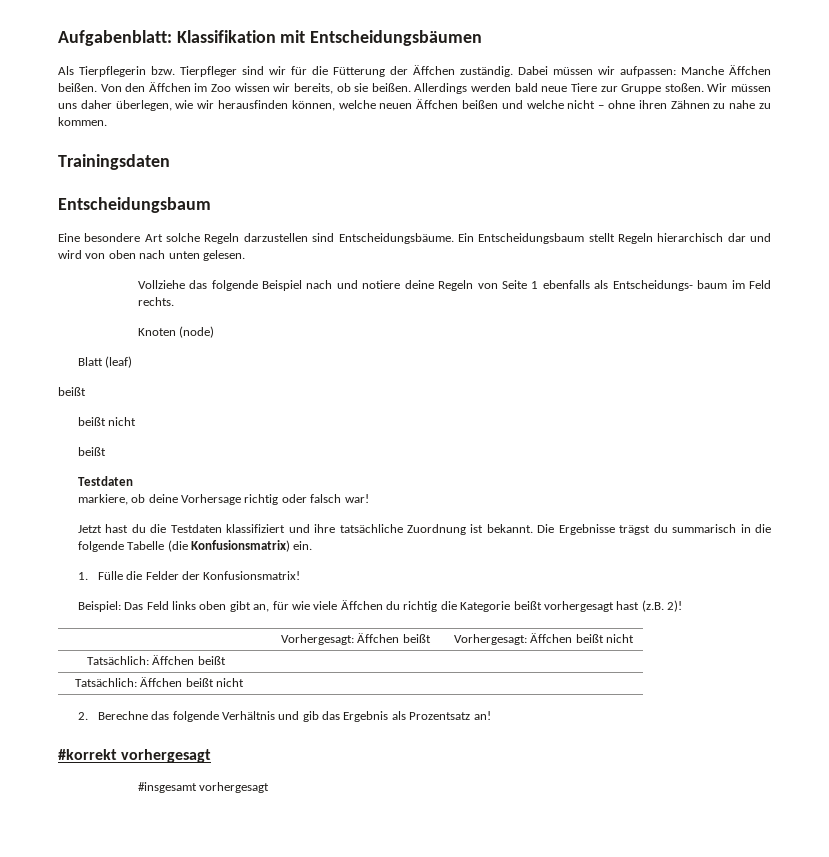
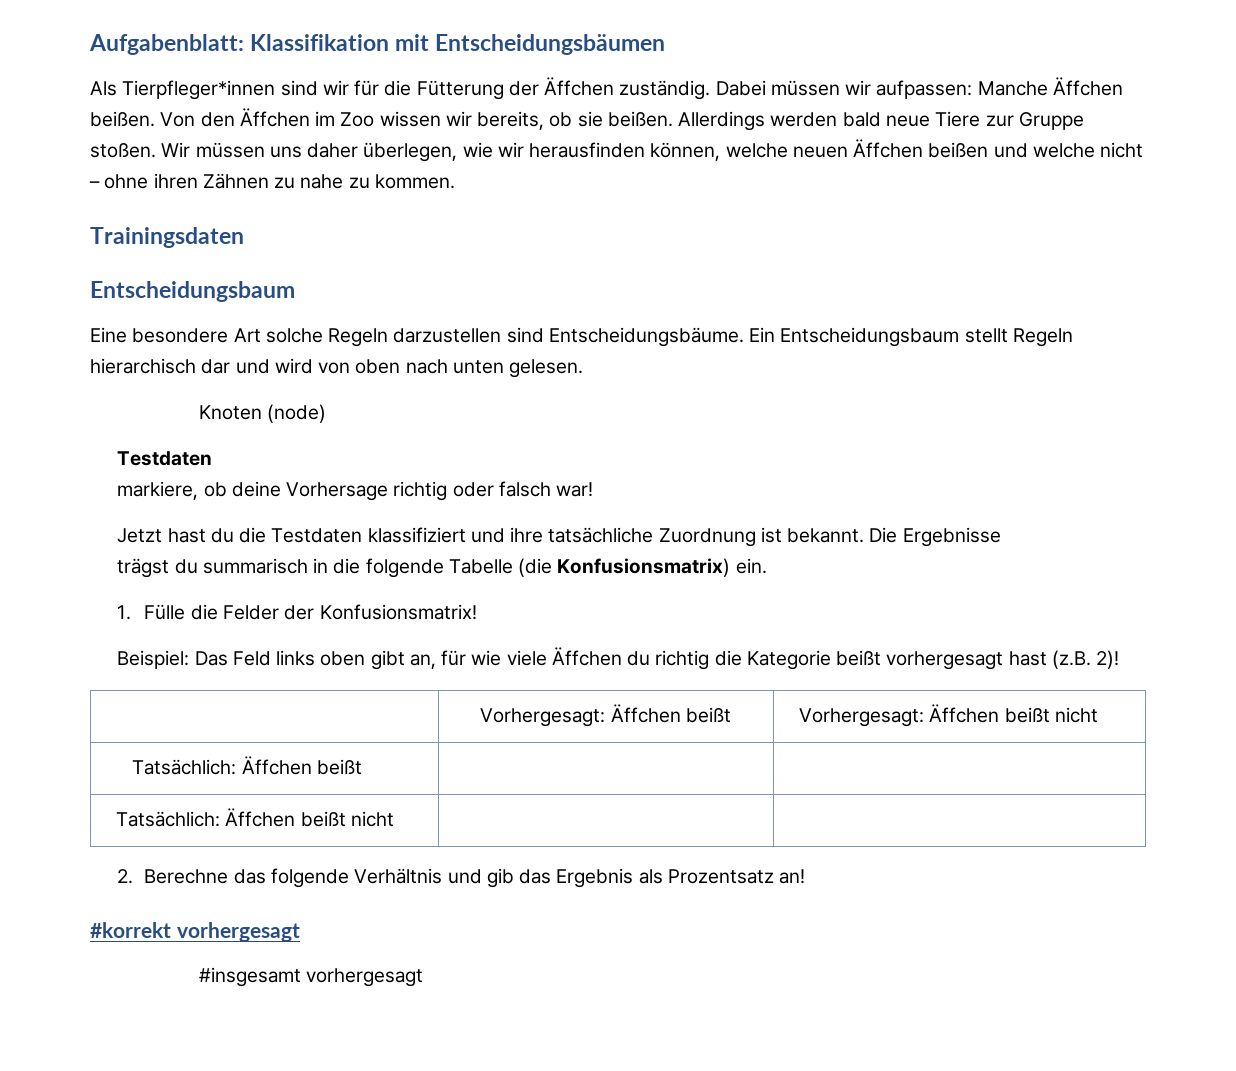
[79,66,237,77] Tierpflegerin bzw. Tierpfleger -> [122,80,276,100] Tierpfleger*innen
[137,280,772,291] [137,297,174,306] [137,326,215,338] [77,356,133,368] [58,387,86,396] [77,417,137,426] [77,447,106,456] Vollziehe das folgende Beispiel nach und notiere deine Regeln von Seite 1 ebenfalls als Entscheidungs- baum im Feld rechts. // Knoten (node) // Blatt (leaf) // beißt // beißt nicht // beißt -> [198,404,327,423] Knoten (node)
(615, 529) none -> (1001, 537) //

